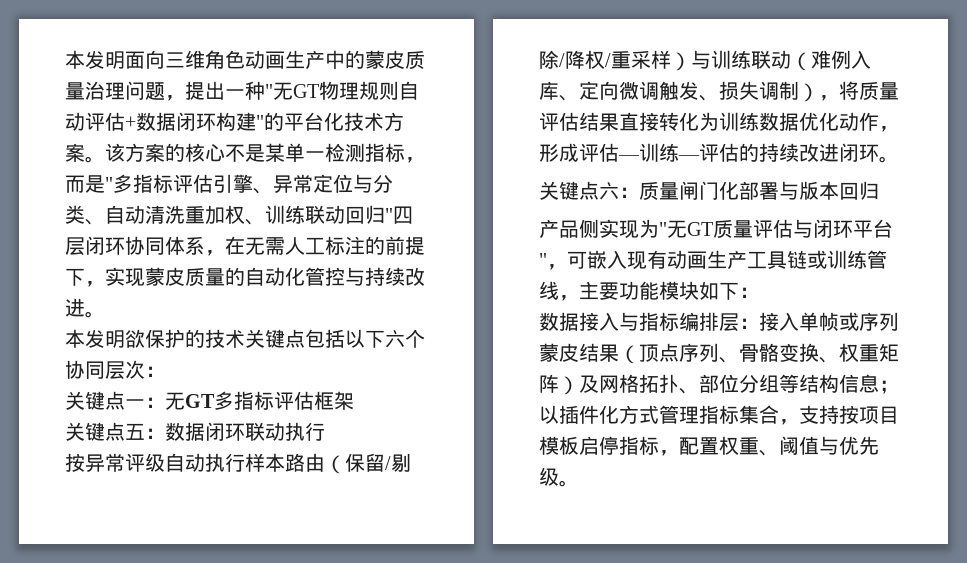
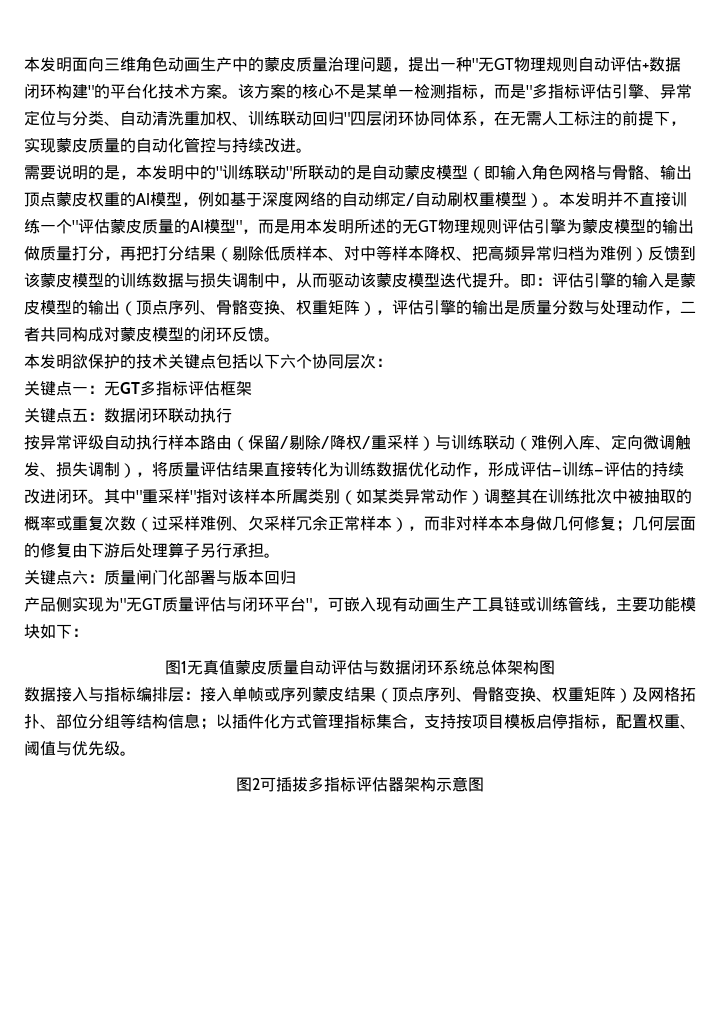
(105, 314) none -> [24,164,692,181] [24,191,687,208] [24,219,694,234] [24,245,696,262] [24,273,696,288] [24,300,696,316] [24,326,280,342] // 需要说明的是，本发明中的"训练联动"所联动的是自动蒙皮模型（即输入角色网格与骨骼、输出顶点蒙皮权重的AI模型，例如基于深度网络的自动绑定/自动刷权重模型）。本发明并不直接训练一个"评估蒙皮质量的AI模型"，而是用本发明所述的无GT物理规则评估引擎为蒙皮模型的输出做质量打分，再把打分结果（剔除低质样本、对中等样本降权、把高频异常归档为难例）反馈到该蒙皮模型的训练数据与损失调制中，从而驱动该蒙皮模型迭代提升。即：评估引擎的输入是蒙皮模型的输出（顶点序列、骨骼变换、权重矩阵），评估引擎的输出是质量分数与处理动作，二者共同构成对蒙皮模型的闭环反馈。
(899, 159) none -> [104,488,692,505] [24,515,696,532] [24,542,280,558] 其中"重采样"指对该样本所属类别（如某类异常动作）调整其在训练批次中被抽取的概率或重复次数（过采样难例、欠采样冗余正常样本），而非对样本本身做几何修复；几何层面的修复由下游后处理算子另行承担。
(759, 292) none -> [165,659,555,675] // 图1无真值蒙皮质量自动评估与数据闭环系统总体架构图
(579, 483) none -> [236,776,484,792] // 图2可插拔多指标评估器架构示意图

